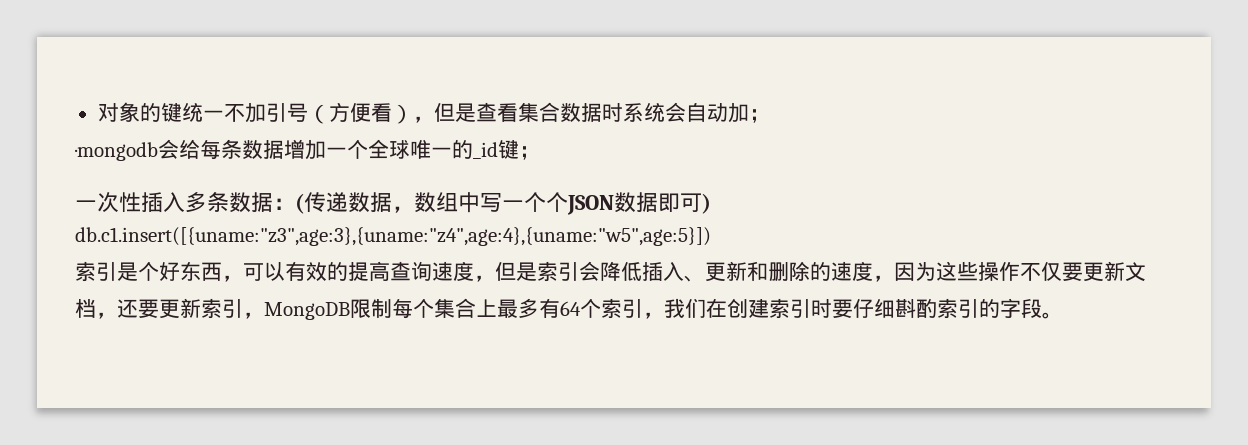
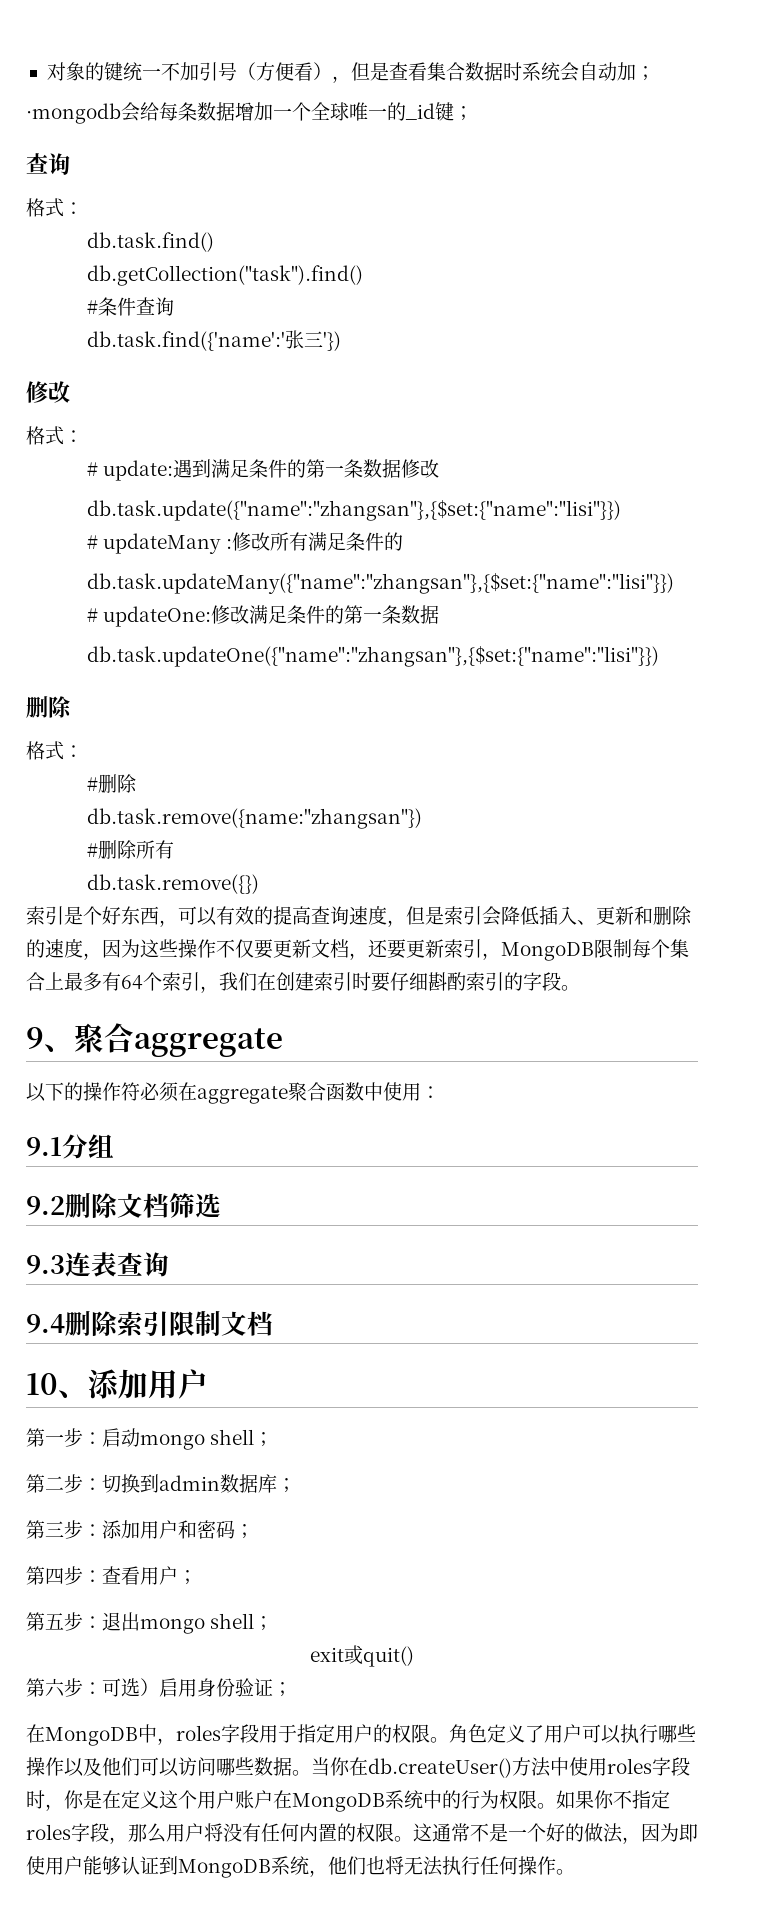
[75,192,711,215] [75,227,711,246] 一次性插入多条数据：(传递数据，数组中写一个个JSON数据即可) // db.c1.insert([{uname:"z3",age:3},{uname:"z4",age:4},{uname:"w5",age:5}]) -> [26,153,70,175] [26,198,83,217] [87,232,215,252] [87,265,364,286] [87,297,175,316] [87,330,342,351] [26,381,70,403] [26,426,83,445] [87,459,440,481] [87,500,622,521] [87,532,403,554] [87,573,675,594] [87,605,440,627] [87,646,660,667] [26,696,72,718] [26,741,83,760] [87,774,138,793] [87,808,423,829] [87,840,175,859] [87,874,260,894] 查询 // 格式： // db.task.find() // db.getCollection("task").find() // #条件查询 // db.task.find({'name':'张三'}) // 修改 // 格式： // # update:遇到满足条件的第一条数据修改 // db.task.update({"name":"zhangsan"},{$set:{"name":"lisi"}}) // # updateMany :修改所有满足条件的 // db.task.updateMany({"name":"zhangsan"},{$set:{"name":"lisi"}}) // # updateOne:修改满足条件的第一条数据 // db.task.updateOne({"name":"zhangsan"},{$set:{"name":"lisi"}}) // 删除 // 格式： // #删除 // db.task.remove({name:"zhangsan"}) // #删除所有 // db.task.remove({})
(1063, 315) none -> [26,1023,283,1057] [26,1082,440,1104] [26,1134,114,1159] [26,1193,221,1219] [26,1252,169,1277] [26,1311,273,1337] [26,1369,208,1399] [26,1428,274,1450] [26,1474,296,1493] [26,1520,254,1539] [26,1566,197,1585] [26,1612,274,1634] [310,1645,414,1667] [26,1678,292,1697] [26,1724,696,1746] [26,1757,690,1778] [26,1790,670,1812] [26,1823,698,1844] [26,1856,575,1878] // 9、聚合aggregate // 以下的操作符必须在aggregate聚合函数中使用： // 9.1分组 // 9.2删除文档筛选 // 9.3连表查询 // 9.4删除索引限制文档 // 10、添加用户 // 第一步：启动mongo shell； // 第二步：切换到admin数据库； // 第三步：添加用户和密码； // 第四步：查看用户； // 第五步：退出mongo shell； // exit或quit() // 第六步：可选）启用身份验证； // 在MongoDB中，roles字段用于指定用户的权限。角色定义了用户可以执行哪些操作以及他们可以访问哪些数据。当你在db.createUser()方法中使用roles字段时，你是在定义这个用户账户在MongoDB系统中的行为权限。如果你不指定roles字段，那么用户将没有任何内置的权限。这通常不是一个好的做法，因为即使用户能够认证到MongoDB系统，他们也将无法执行任何操作。

